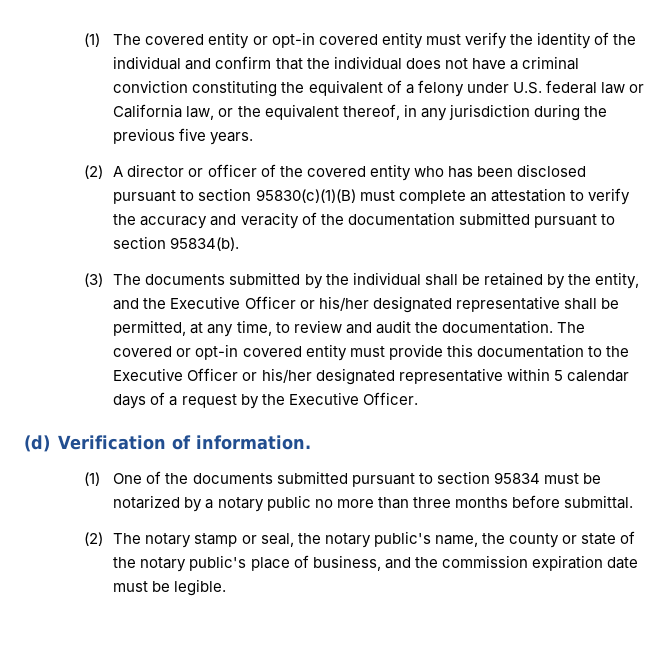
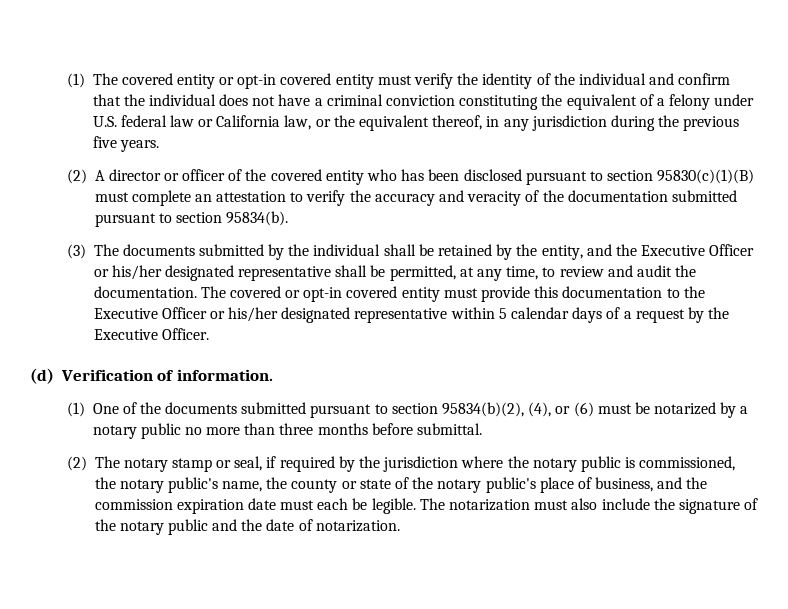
[493,472,540,484] 95834 -> [441,402,594,417] 95834(b)(2), (4), or (6)
(294, 540) none -> [266,456,736,472] if required by the jurisdiction where the notary public is commissioned,
(149, 586) none -> [317,498,349,510] each
(227, 587) none -> [419,498,759,514] [94,519,400,535] The notarization must also include the signature of the notary public and the date of notarization.

